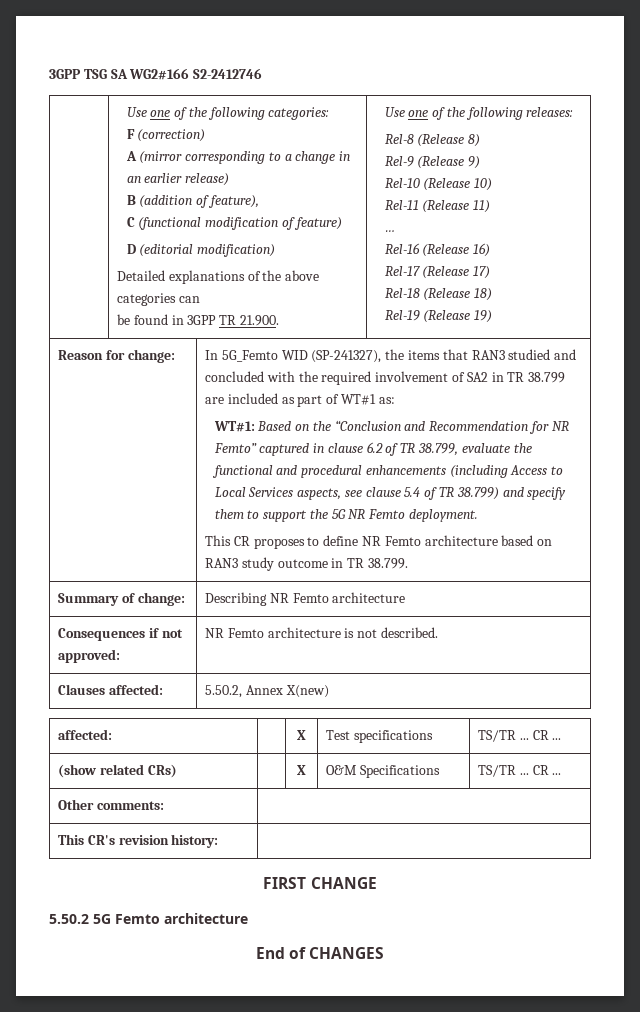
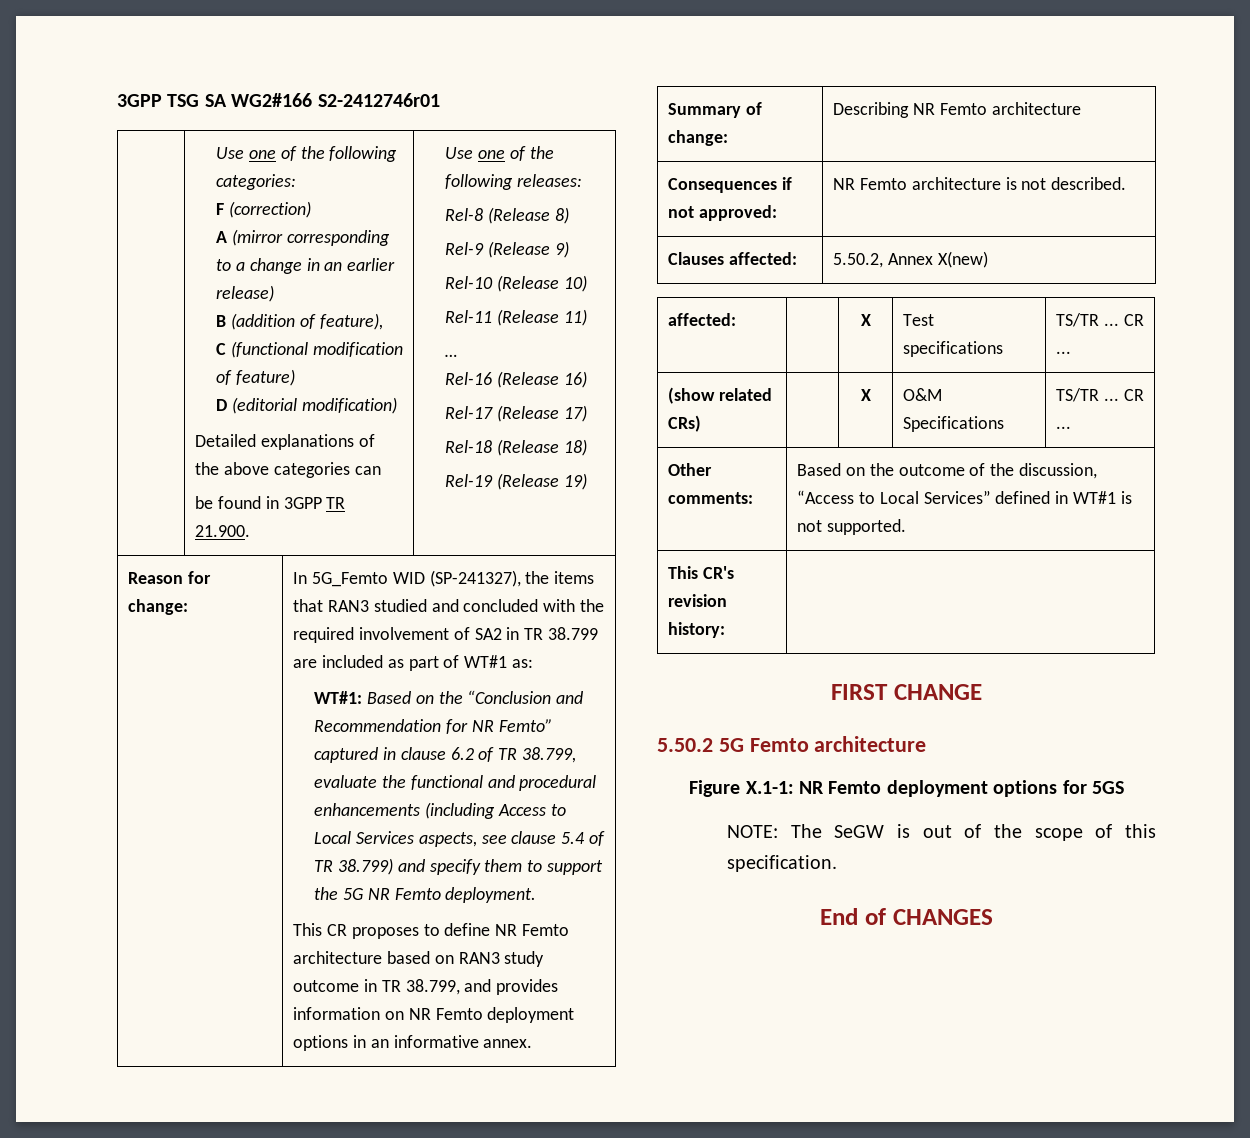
[193,68,263,79] S2-2412746 -> [317,93,440,107] S2-2412746r01
[368,558,409,569] 38.799. -> [405,979,559,995] [293,1007,575,1023] [293,1035,533,1051] 38.799, and provides information on NR Femto deployment options in an informative annex.
(164, 805) none -> [797,463,1098,479] [797,490,1133,504] [797,519,906,535] Based on the outcome of the discussion, “Access to Local Services” defined in WT#1 is not supported.
(248, 918) none -> [689,780,1124,797] [726,824,1157,841] [726,855,837,872] // Figure X.1-1: NR Femto deployment options for 5GS // NOTE: The SeGW is out of the scope of this specification.

